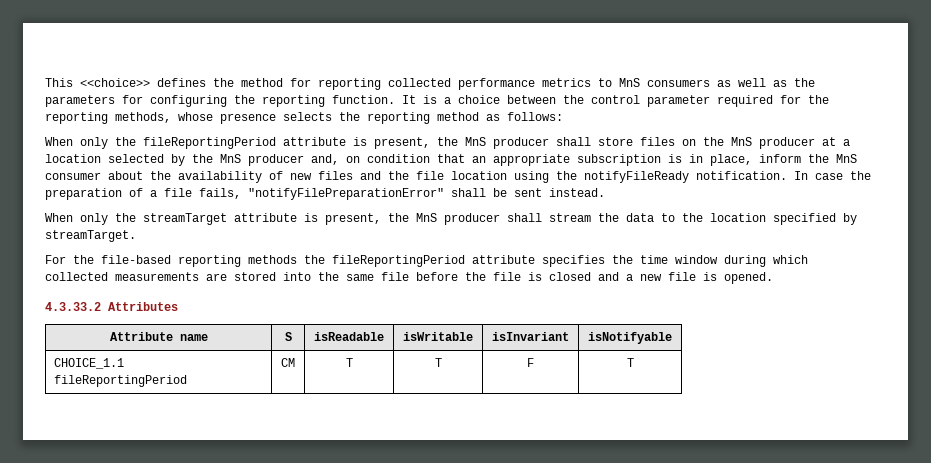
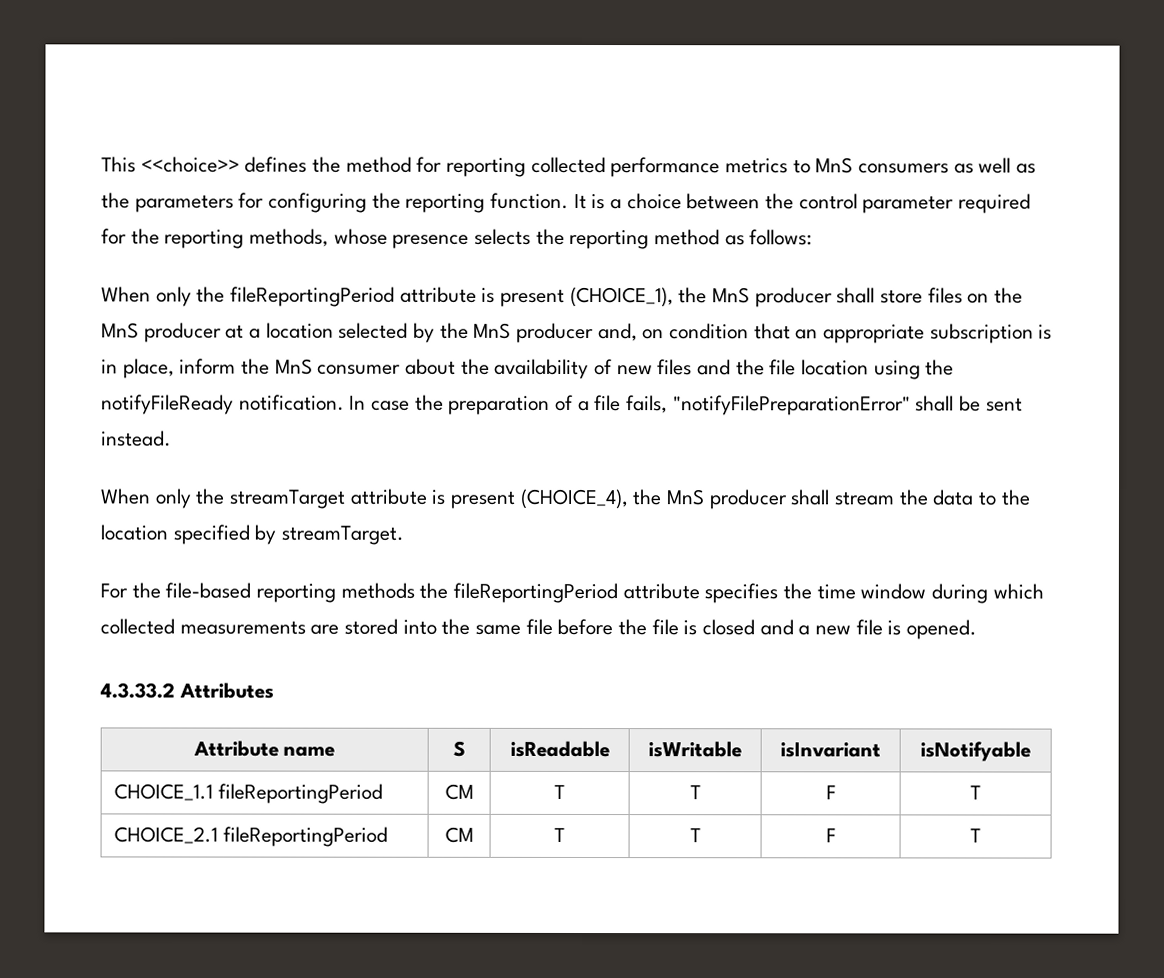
[374,137,430,149] present, -> [500,286,674,308] present (CHOICE_1),
[325,213,381,225] present, -> [450,488,628,510] present (CHOICE_4),
(634, 362) none -> [114,826,388,847] [444,826,474,843] [554,827,565,842] [689,828,701,843] [825,828,836,843] [970,828,981,843] // CHOICE_2.1 fileReportingPeriod | CM | T | T | F | T

